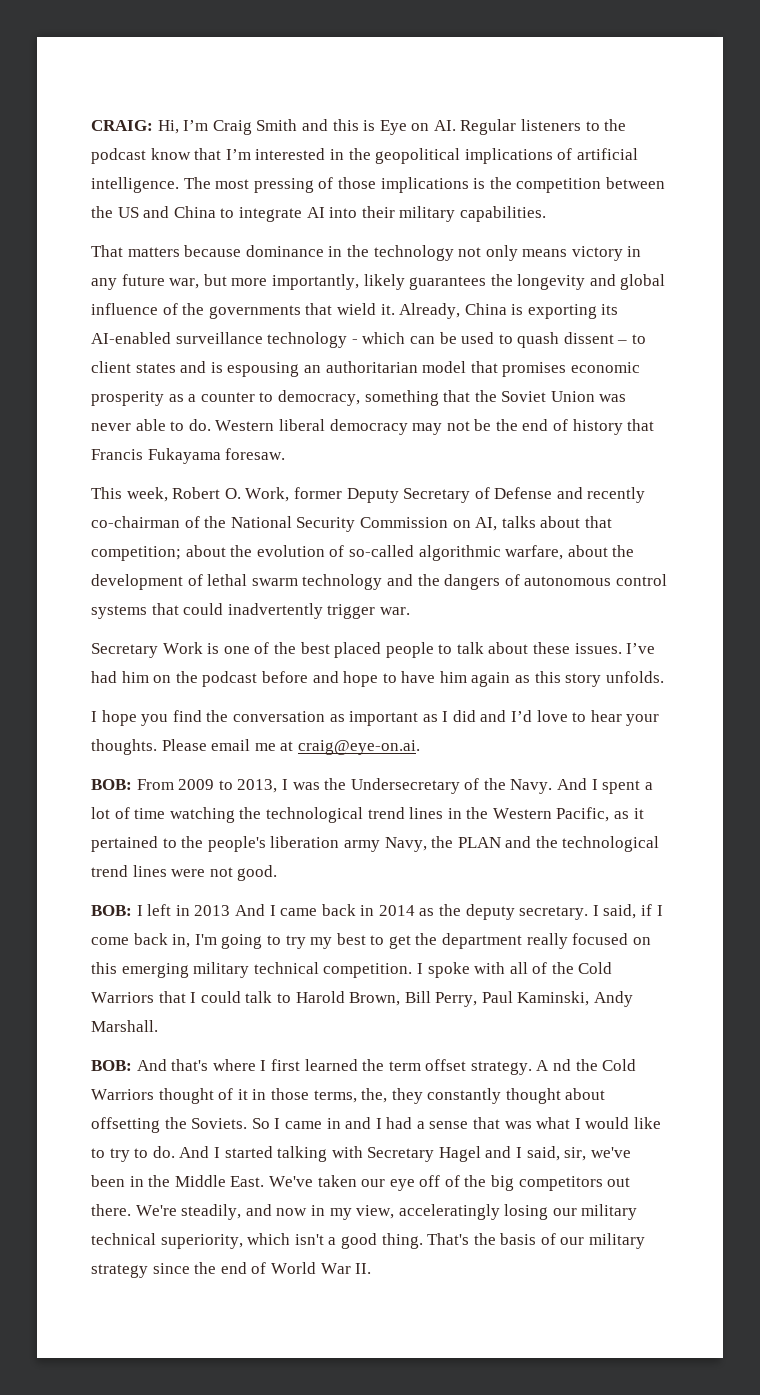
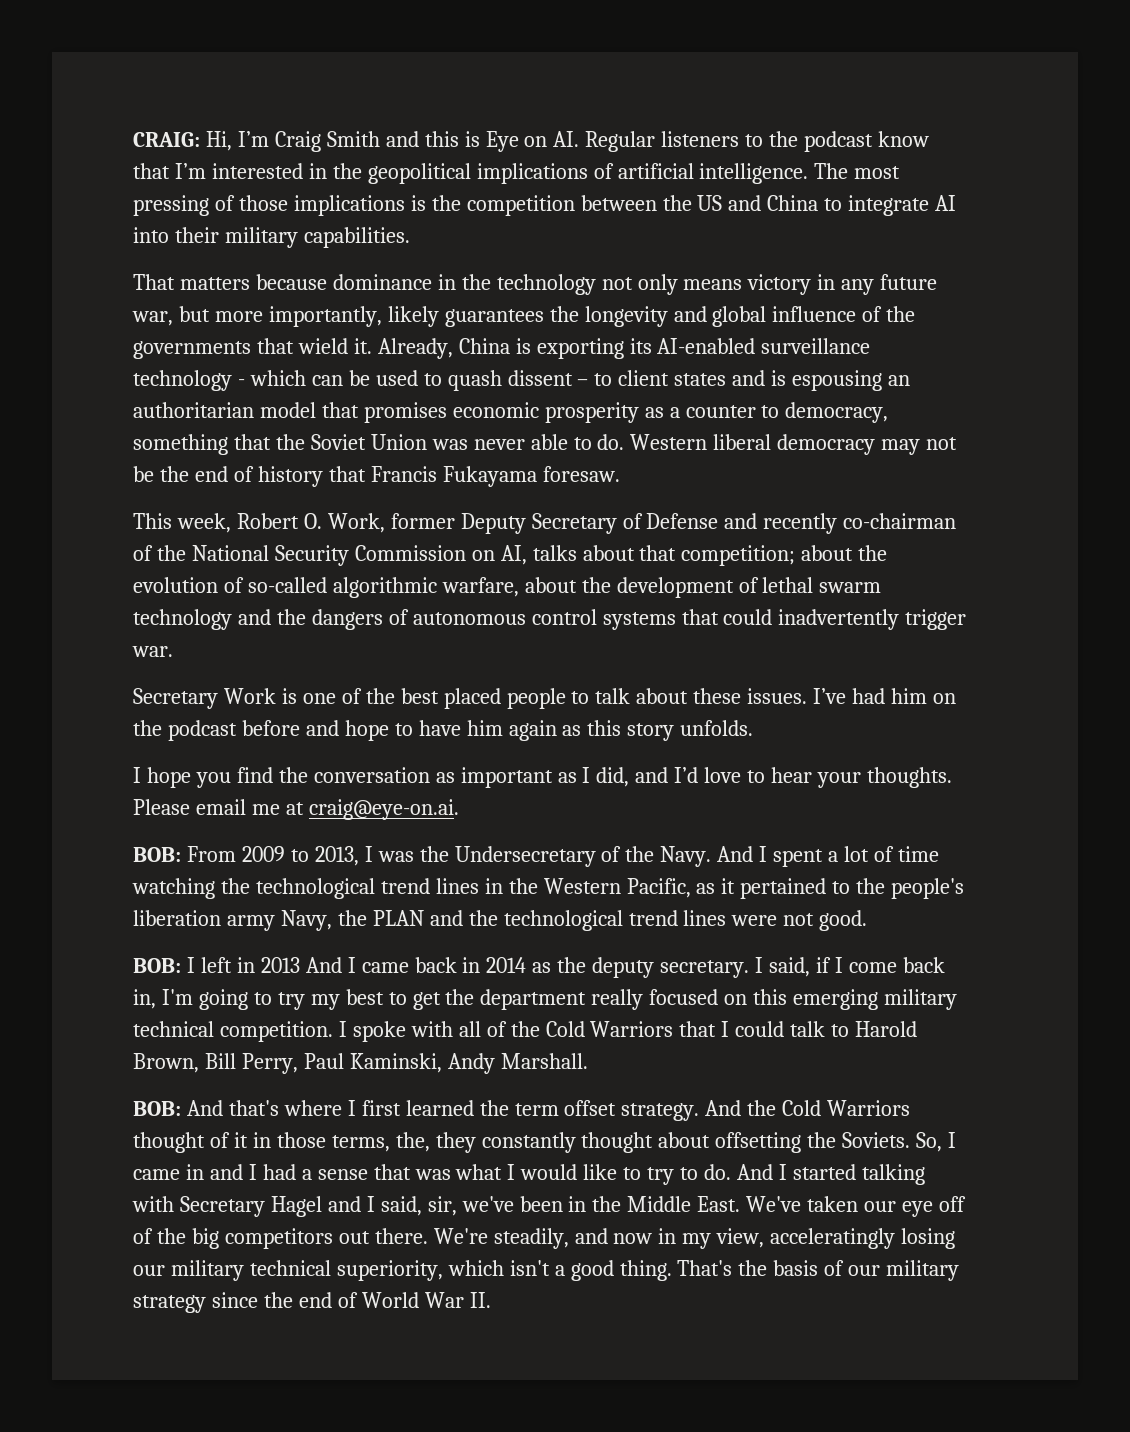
[452,710,476,722] did -> [596,767,630,787] did,
[536,1059,572,1071] A nd -> [705,1100,742,1116] And
[251,1118,270,1129] So -> [916,1132,943,1152] So,

